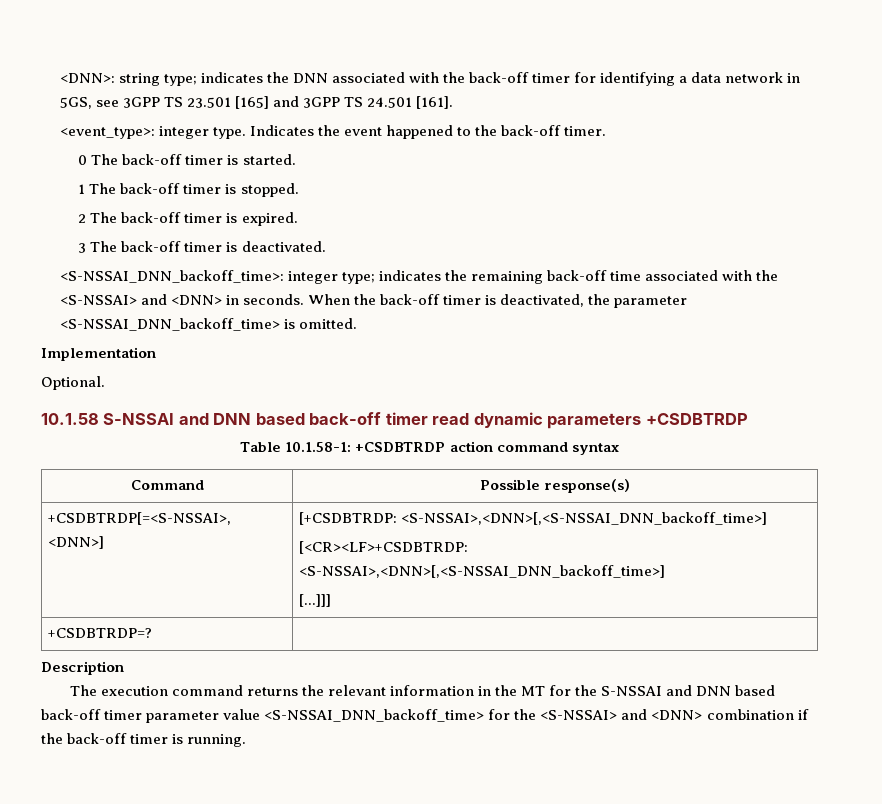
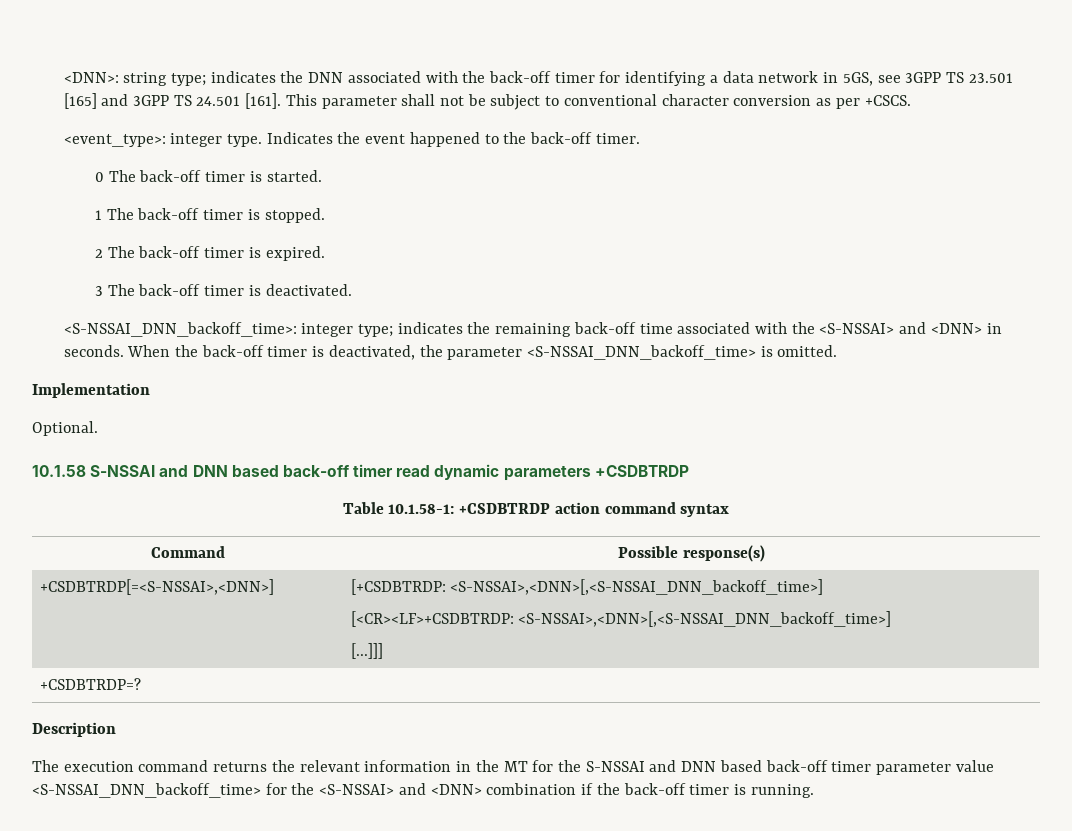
(454, 102) none -> [285,94,911,110] This parameter shall not be subject to conventional character conversion as per +CSCS.

